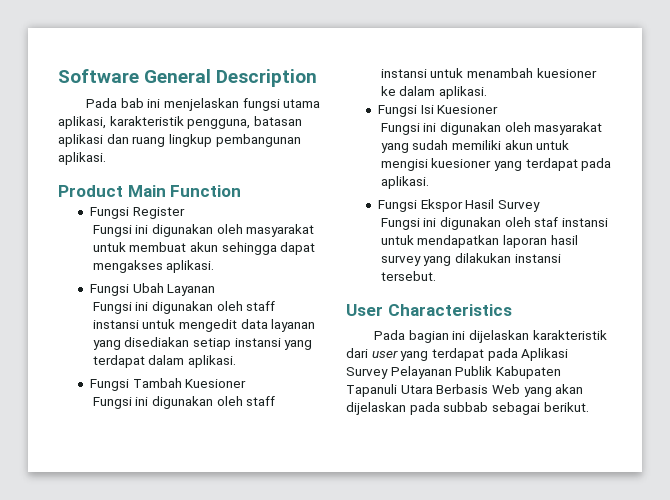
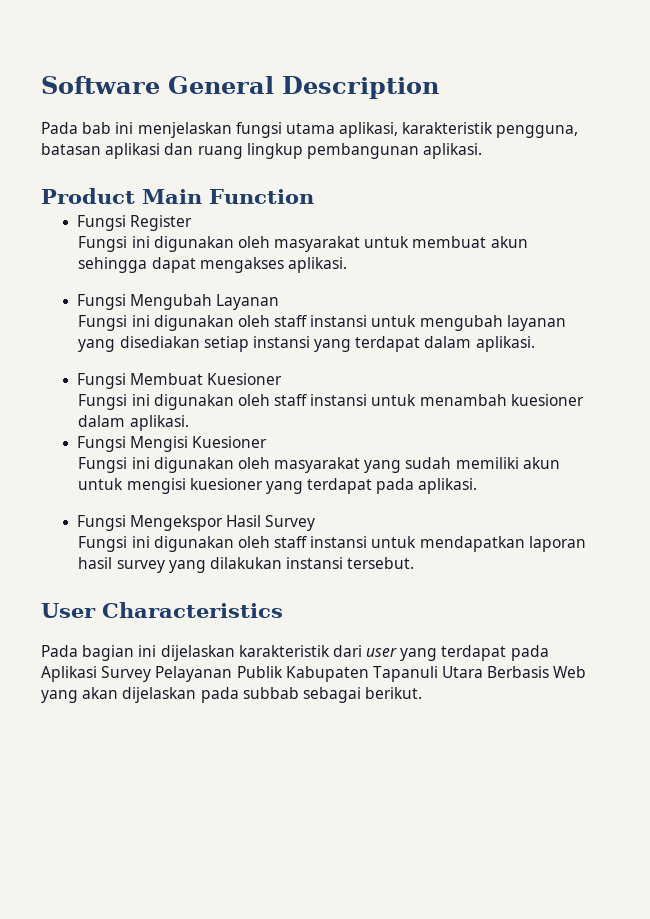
[132,283,164,293] Ubah -> [129,294,212,310] Mengubah
[178,319,268,332] mengedit data -> [419,315,503,331] mengubah
[132,378,182,388] Tambah -> [129,373,203,385] Membuat
[380,86,487,99] [378,105,434,117] ke dalam aplikasi. // Fungsi Isi -> [78,415,189,431] [76,436,188,452] dalam aplikasi. // Fungsi Mengisi
[420,199,463,212] Ekspor -> [129,515,223,531] Mengekspor
[534,217,559,227] staf -> [274,536,308,548] staff

